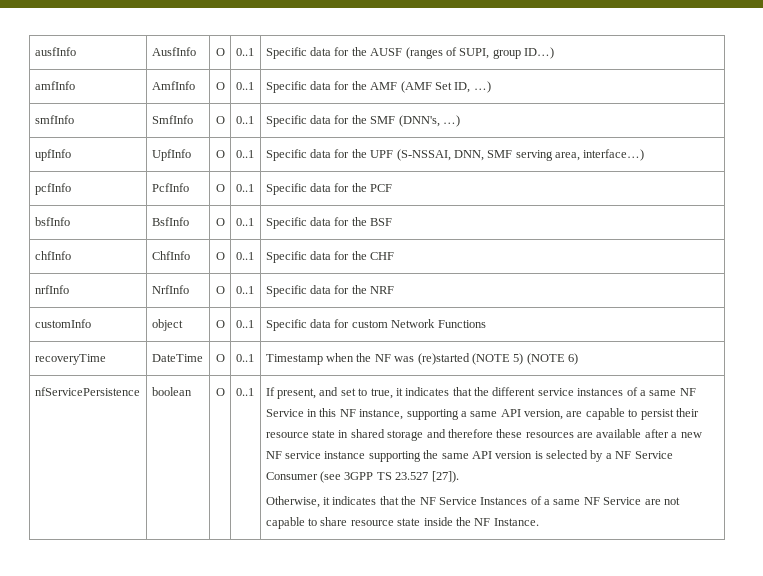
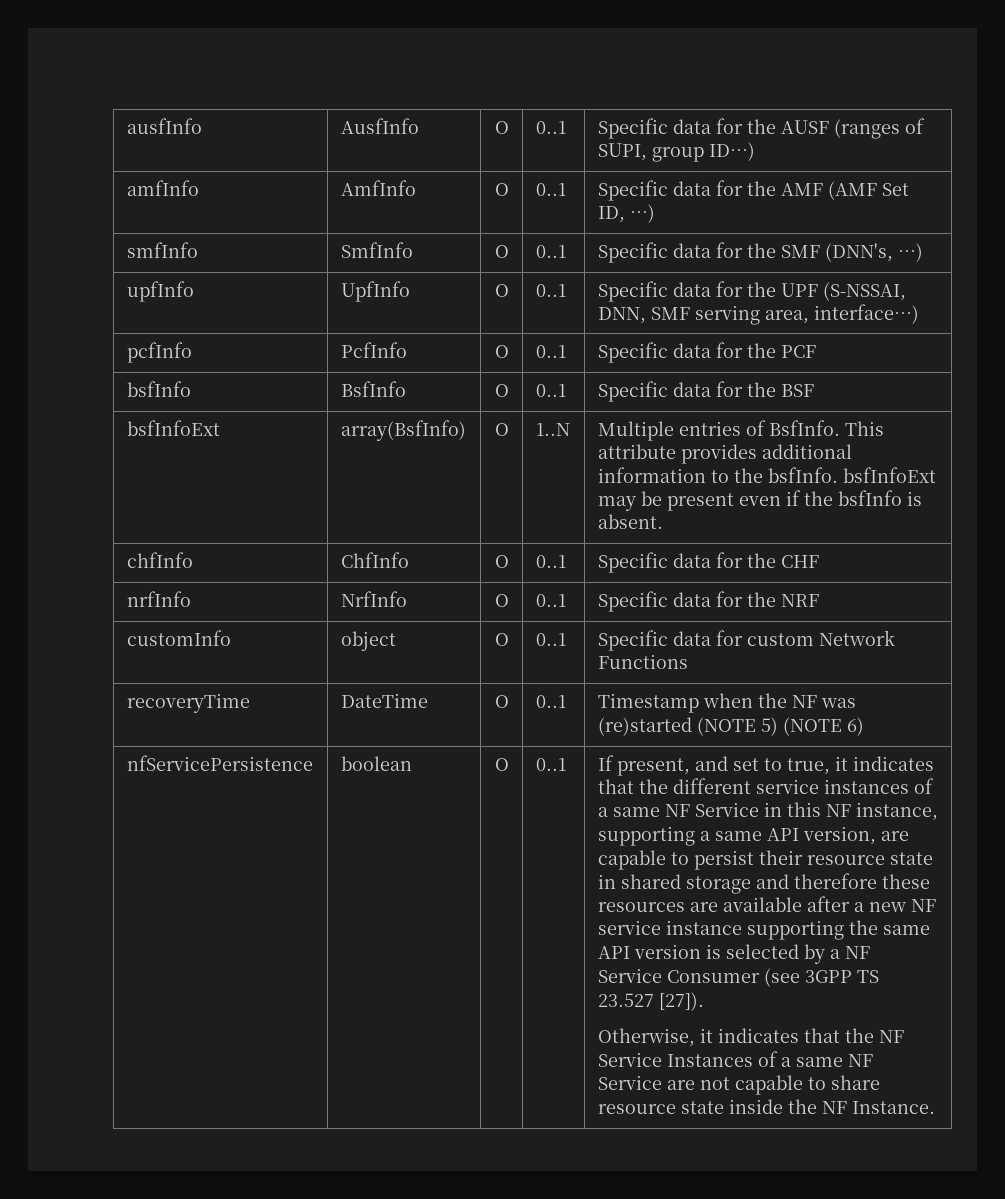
(393, 222) none -> [126,420,220,436] [340,420,466,441] [494,423,509,436] [535,423,570,436] [597,420,884,441] [597,444,852,464] [597,467,936,483] [597,490,922,511] [597,514,663,529] // bsfInfoExt | array(BsfInfo) | O | 1..N | Multiple entries of BsfInfo. This attribute provides additional information to the bsfInfo. bsfInfoExt may be present even if the bsfInfo is absent.

